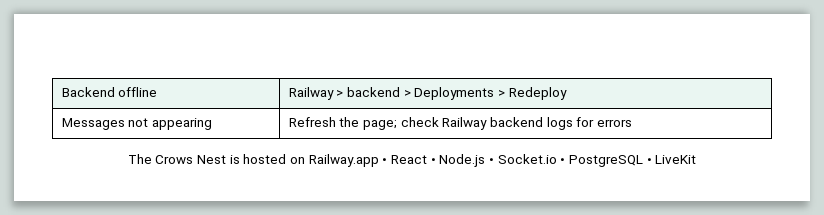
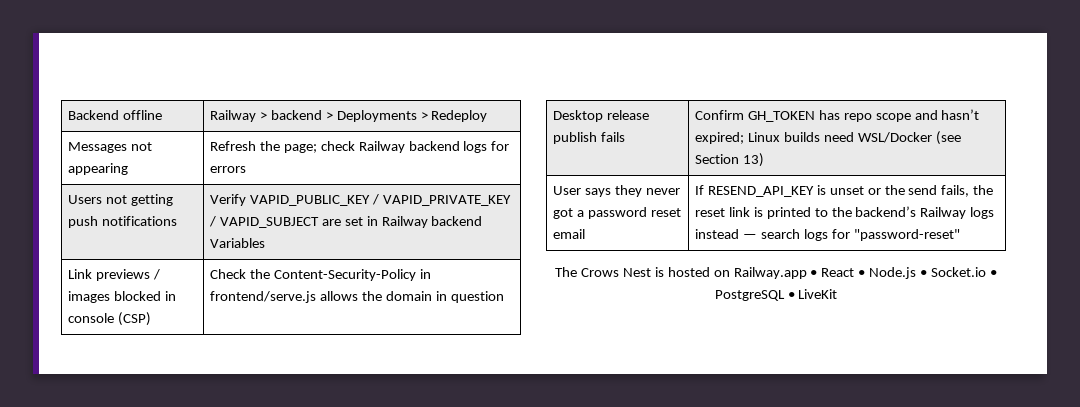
(632, 123) none -> [67,194,173,206] [67,216,177,228] [209,194,511,206] [208,216,483,228] [209,238,265,248] [67,269,160,281] [67,291,176,303] [67,312,151,326] [209,269,431,281] [209,291,504,303] [552,110,649,122] [552,132,625,144] [694,109,980,122] [694,131,961,145] [694,153,764,167] [552,185,680,197] [552,207,681,219] [552,229,585,239] [694,185,994,197] [694,206,995,219] [694,229,960,241] // Users not getting push notifications | Verify VAPID_PUBLIC_KEY / VAPID_PRIVATE_KEY / VAPID_SUBJECT are set in Railway backend Variables // Link previews / images blocked in console (CSP) | Check the Content-Security-Policy in frontend/serve.js allows the domain in question // Desktop release publish fails | Confirm GH_TOKEN has repo scope and hasn’t expired; Linux builds need WSL/Docker (see Section 13) // User says they never got a password reset email | If RESEND_API_KEY is unset or the send fails, the reset link is printed to the backend’s Railway logs instead — search logs for "password-reset"

